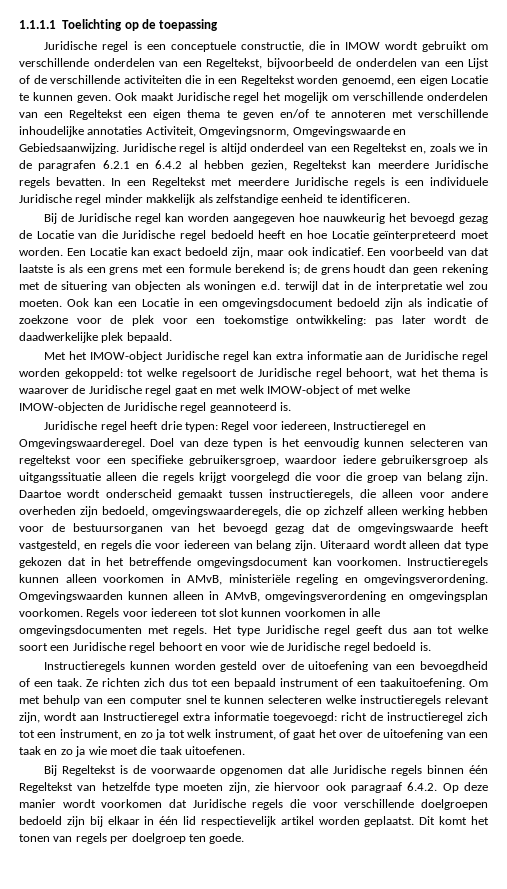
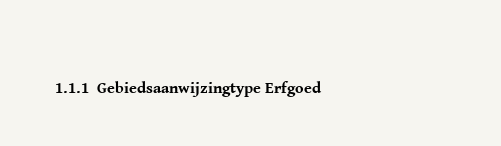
[19,19,219,31] [44,41,488,52] [19,58,489,69] [19,75,488,86] [19,92,489,103] [19,109,488,120] [19,126,406,137] [19,143,489,154] [19,160,489,171] [19,177,488,188] [19,194,410,205] [44,213,488,224] [19,230,489,241] [19,247,490,258] [19,264,489,275] [19,281,488,292] [19,298,489,309] [19,315,488,326] [19,332,172,343] [44,351,489,362] [19,368,489,379] [19,385,411,396] [19,402,291,413] [44,421,426,432] [19,438,489,449] [19,455,488,466] [19,472,488,483] [19,489,489,500] [19,506,488,517] [19,523,489,534] [19,540,489,551] [19,557,488,568] [19,574,488,585] [19,591,488,602] [19,608,381,619] [19,625,489,636] [19,642,431,653] [44,661,489,672] [19,678,488,689] [19,695,490,706] [19,712,488,723] [19,729,488,740] [19,746,245,757] [44,765,488,776] [19,782,488,793] [19,799,488,810] [19,816,490,827] [19,833,245,844] 1.1.1.1 Toelichting op de toepassing // Juridische regel is een conceptuele constructie, die in IMOW wordt gebruikt om verschillende onderdelen van een Regeltekst, bijvoorbeeld de onderdelen van een Lijst of de verschillende activiteiten die in een Regeltekst worden genoemd, een eigen Locatie te kunnen geven. Ook maakt Juridische regel het mogelijk om verschillende onderdelen van een Regeltekst een eigen thema te geven en/of te annoteren met verschillende inhoudelijke annotaties Activiteit, Omgevingsnorm, Omgevingswaarde en Gebiedsaanwijzing. Juridische regel is altijd onderdeel van een Regeltekst en, zoals we in de paragrafen 6.2.1 en 6.4.2 al hebben gezien, Regeltekst kan meerdere Juridische regels bevatten. In een Regeltekst met meerdere Juridische regels is een individuele Juridische regel minder makkelijk als zelfstandige eenheid te identificeren. // Bij de Juridische regel kan worden aangegeven hoe nauwkeurig het bevoegd gezag de Locatie van die Juridische regel bedoeld heeft en hoe Locatie geïnterpreteerd moet worden. Een Locatie kan exact bedoeld zijn, maar ook indicatief. Een voorbeeld van dat laatste is als een grens met een formule berekend is; de grens houdt dan geen rekening met de situering van objecten als woningen e.d. terwijl dat in de interpretatie wel zou moeten. Ook kan een Locatie in een omgevingsdocument bedoeld zijn als indicatie of zoekzone voor de plek voor een toekomstige ontwikkeling: pas later wordt de daadwerkelijke plek bepaald. // Met het IMOW-object Juridische regel kan extra informatie aan de Juridische regel worden gekoppeld: tot welke regelsoort de Juridische regel behoort, wat het thema is waarover de Juridische regel gaat en met welk IMOW-object of met welke IMOW-objecten de Juridische regel geannoteerd is. // Juridische regel heeft drie typen: Regel voor iedereen, Instructieregel en Omgevingswaarderegel. Doel van deze typen is het eenvoudig kunnen selecteren van regeltekst voor een specifieke gebruikersgroep, waardoor iedere gebruikersgroep als uitgangssituatie alleen die regels krijgt voorgelegd die voor die groep van belang zijn. Daartoe wordt onderscheid gemaakt tussen instructieregels, die alleen voor andere overheden zijn bedoeld, omgevingswaarderegels, die op zichzelf alleen werking hebben voor de bestuursorganen van het bevoegd gezag dat de omgevingswaarde heeft vastgesteld, en regels die voor iedereen van belang zijn. Uiteraard wordt alleen dat type gekozen dat in het betreffende omgevingsdocument kan voorkomen. Instructieregels kunnen alleen voorkomen in AMvB, ministeriële regeling en omgevingsverordening. Omgevingswaarden kunnen alleen in AMvB, omgevingsverordening en omgevingsplan voorkomen. Regels voor iedereen tot slot kunnen voorkomen in alle omgevingsdocumenten met regels. Het type Juridische regel geeft dus aan tot welke soort een Juridische regel behoort en voor wie de Juridische regel bedoeld is. // Instructieregels kunnen worden gesteld over de uitoefening van een bevoegdheid of een taak. Ze richten zich dus tot een bepaald instrument of een taakuitoefening. Om met behulp van een computer snel te kunnen selecteren welke instructieregels relevant zijn, wordt aan Instructieregel extra informatie toegevoegd: richt de instructieregel zich tot een instrument, en zo ja tot welk instrument, of gaat het over de uitoefening van een taak en zo ja wie moet die taak uitoefenen. // Bij Regeltekst is de voorwaarde opgenomen dat alle Juridische regels binnen één Regeltekst van hetzelfde type moeten zijn, zie hiervoor ook paragraaf 6.4.2. Op deze manier wordt voorkomen dat Juridische regels die voor verschillende doelgroepen bedoeld zijn bij elkaar in één lid respectievelijk artikel worden geplaatst. Dit komt het tonen van regels per doelgroep ten goede. -> [55,81,323,97] 1.1.1 Gebiedsaanwijzingtype Erfgoed

